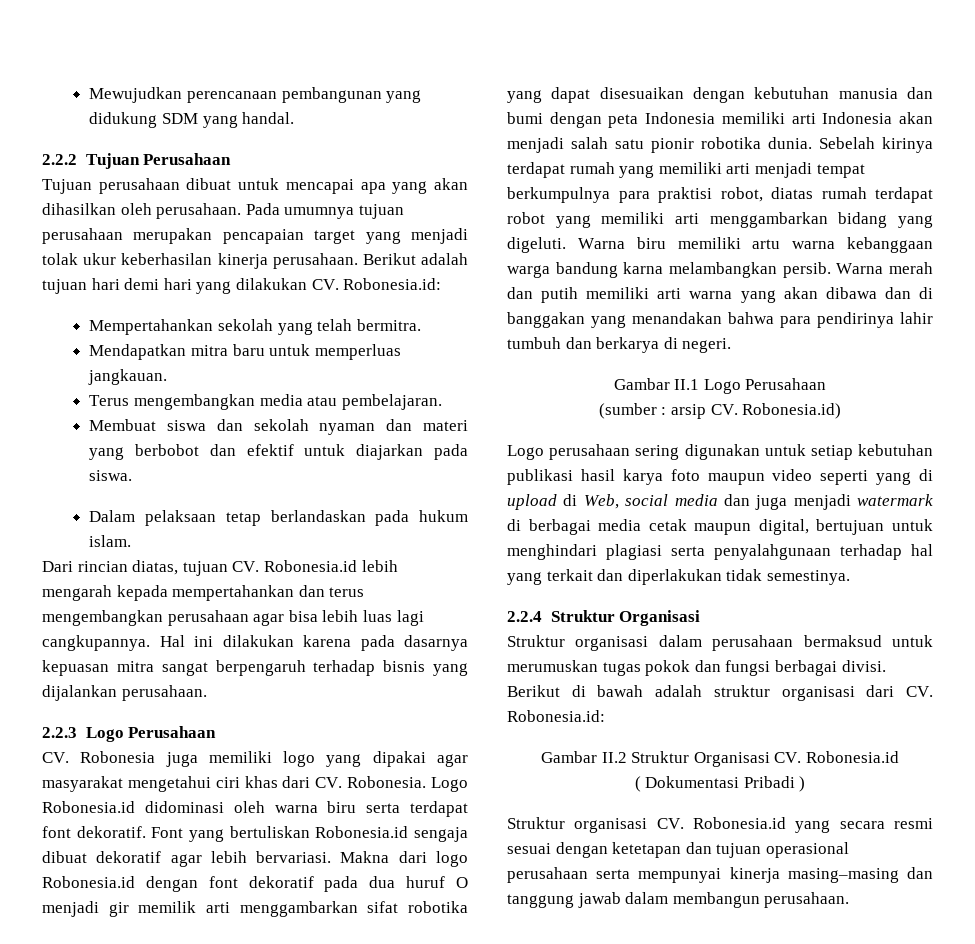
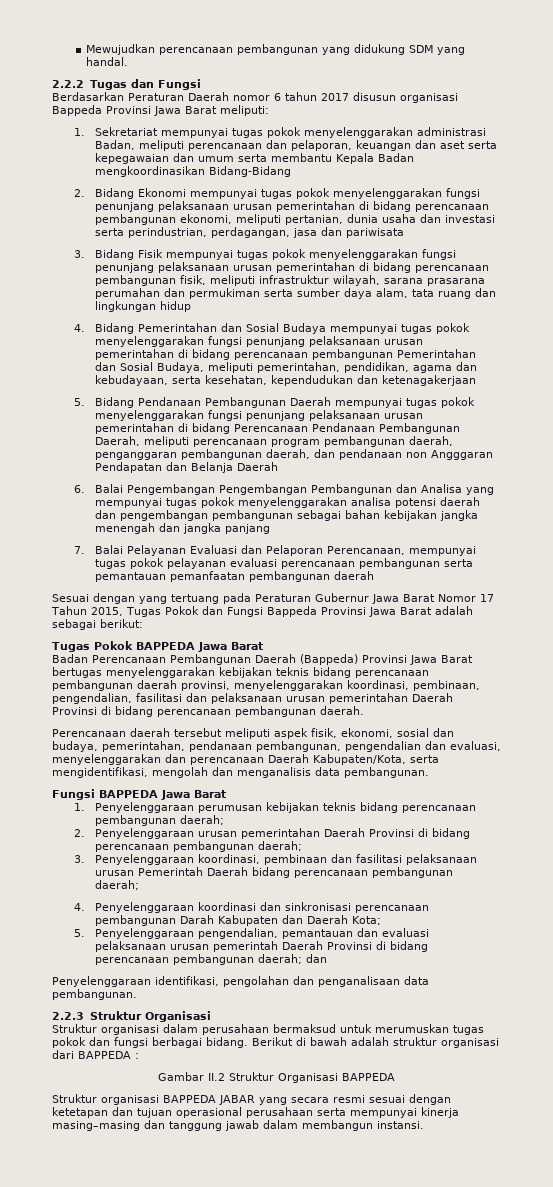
[85,153,232,169] [42,178,469,194] [42,203,404,219] [42,228,468,244] [42,253,468,269] [42,278,442,294] [89,319,421,335] [89,344,401,360] [88,369,168,385] [89,394,442,410] [89,419,468,435] [89,444,468,460] [89,470,133,481] [89,510,468,526] [89,535,132,547] [42,560,398,576] [42,585,365,601] [42,610,424,626] [42,635,468,651] [42,660,468,676] [42,685,207,701] [42,726,217,742] [42,751,468,767] [42,776,468,792] [42,801,468,817] [42,826,468,842] [42,851,468,867] [42,876,468,892] [42,901,468,917] [507,87,933,103] [507,112,933,128] [507,137,933,153] [507,162,865,178] [507,187,933,203] [507,212,933,228] [507,237,933,253] [507,262,933,278] [507,287,933,303] [507,312,933,328] [507,337,732,353] [613,378,827,394] [598,403,842,419] [507,444,933,460] [507,469,933,485] [507,494,933,510] [507,519,933,535] [507,544,933,560] [507,569,850,585] [507,611,542,622] Tujuan Perusahaan // Tujuan perusahaan dibuat untuk mencapai apa yang akan dihasilkan oleh perusahaan. Pada umumnya tujuan perusahaan merupakan pencapaian target yang menjadi tolak ukur keberhasilan kinerja perusahaan. Berikut adalah tujuan hari demi hari yang dilakukan CV. Robonesia.id: // Mempertahankan sekolah yang telah bermitra. // Mendapatkan mitra baru untuk memperluas jangkauan. // Terus mengembangkan media atau pembelajaran. // Membuat siswa dan sekolah nyaman dan materi yang berbobot dan efektif untuk diajarkan pada siswa. // Dalam pelaksaan tetap berlandaskan pada hukum islam. // Dari rincian diatas, tujuan CV. Robonesia.id lebih mengarah kepada mempertahankan dan terus mengembangkan perusahaan agar bisa lebih luas lagi cangkupannya. Hal ini dilakukan karena pada dasarnya kepuasan mitra sangat berpengaruh terhadap bisnis yang dijalankan perusahaan. // 2.2.3 Logo Perusahaan // CV. Robonesia juga memiliki logo yang dipakai agar masyarakat mengetahui ciri khas dari CV. Robonesia. Logo Robonesia.id didominasi oleh warna biru serta terdapat font dekoratif. Font yang bertuliskan Robonesia.id sengaja dibuat dekoratif agar lebih bervariasi. Makna dari logo Robonesia.id dengan font dekoratif pada dua huruf O menjadi gir memilik arti menggambarkan sifat robotika yang dapat disesuaikan dengan kebutuhan manusia dan bumi dengan peta Indonesia memiliki arti Indonesia akan menjadi salah satu pionir robotika dunia. Sebelah kirinya terdapat rumah yang memiliki arti menjadi tempat berkumpulnya para praktisi robot, diatas rumah terdapat robot yang memiliki arti menggambarkan bidang yang digeluti. Warna biru memiliki artu warna kebanggaan warga bandung karna melambangkan persib. Warna merah dan putih memiliki arti warna yang akan dibawa dan di banggakan yang menandakan bahwa para pendirinya lahir tumbuh dan berkarya di negeri. // Gambar II.1 Logo Perusahaan // (sumber : arsip CV. Robonesia.id) // Logo perusahaan sering digunakan untuk setiap kebutuhan publikasi hasil karya foto maupun video seperti yang di upload di Web, social media dan juga menjadi watermark di berbagai media cetak maupun digital, bertujuan untuk menghindari plagiasi serta penyalahgunaan terhadap hal yang terkait dan diperlakukan tidak semestinya. // 2.2.4 -> [89,79,202,90] [52,92,458,103] [52,105,269,116] [73,127,487,138] [95,140,498,151] [95,153,415,164] [95,166,292,177] [73,188,481,199] [95,201,490,212] [95,214,496,225] [95,227,405,238] [73,249,457,260] [95,262,490,273] [95,275,486,286] [95,288,497,299] [95,301,192,312] [73,323,471,334] [95,336,424,347] [95,349,477,360] [95,362,478,373] [95,375,477,386] [73,397,476,408] [95,410,424,421] [95,423,461,434] [95,436,454,447] [95,449,494,460] [95,462,279,473] [73,484,495,495] [95,497,481,508] [95,510,479,521] [95,523,271,534] [73,545,477,556] [95,558,474,569] [95,571,375,582] [52,593,494,604] [51,606,473,617] [52,619,143,630] [52,641,263,652] [52,654,473,665] [52,667,429,678] [52,680,480,691] [52,693,453,704] [52,706,364,717] [52,728,454,739] [52,741,501,752] [52,754,439,765] [52,767,429,778] [52,789,226,800] [73,802,477,813] [95,815,225,826] [73,828,471,839] [95,841,303,852] [73,854,478,865] [95,867,454,878] [95,880,140,890] [73,902,430,913] [95,915,382,926] [73,928,430,939] [95,941,429,952] [95,954,328,965] [52,976,429,987] [52,989,137,1000] [52,1012,84,1020] Tugas dan Fungsi // Berdasarkan Peraturan Daerah nomor 6 tahun 2017 disusun organisasi Bappeda Provinsi Jawa Barat meliputi: // 1. Sekretariat mempunyai tugas pokok menyelenggarakan administrasi Badan, meliputi perencanaan dan pelaporan, keuangan dan aset serta kepegawaian dan umum serta membantu Kepala Badan mengkoordinasikan Bidang-Bidang // 2. Bidang Ekonomi mempunyai tugas pokok menyelenggarakan fungsi penunjang pelaksanaan urusan pemerintahan di bidang perencanaan pembangunan ekonomi, meliputi pertanian, dunia usaha dan investasi serta perindustrian, perdagangan, jasa dan pariwisata // 3. Bidang Fisik mempunyai tugas pokok menyelenggarakan fungsi penunjang pelaksanaan urusan pemerintahan di bidang perencanaan pembangunan fisik, meliputi infrastruktur wilayah, sarana prasarana perumahan dan permukiman serta sumber daya alam, tata ruang dan lingkungan hidup // 4. Bidang Pemerintahan dan Sosial Budaya mempunyai tugas pokok menyelenggarakan fungsi penunjang pelaksanaan urusan pemerintahan di bidang perencanaan pembangunan Pemerintahan dan Sosial Budaya, meliputi pemerintahan, pendidikan, agama dan kebudayaan, serta kesehatan, kependudukan dan ketenagakerjaan // 5. Bidang Pendanaan Pembangunan Daerah mempunyai tugas pokok menyelenggarakan fungsi penunjang pelaksanaan urusan pemerintahan di bidang Perencanaan Pendanaan Pembangunan Daerah, meliputi perencanaan program pembangunan daerah, penganggaran pembangunan daerah, dan pendanaan non Angggaran Pendapatan dan Belanja Daerah // 6. Balai Pengembangan Pengembangan Pembangunan dan Analisa yang mempunyai tugas pokok menyelenggarakan analisa potensi daerah dan pengembangan pembangunan sebagai bahan kebijakan jangka menengah dan jangka panjang // 7. Balai Pelayanan Evaluasi dan Pelaporan Perencanaan, mempunyai tugas pokok pelayanan evaluasi perencanaan pembangunan serta pemantauan pemanfaatan pembangunan daerah // Sesuai dengan yang tertuang pada Peraturan Gubernur Jawa Barat Nomor 17 Tahun 2015, Tugas Pokok dan Fungsi Bappeda Provinsi Jawa Barat adalah sebagai berikut: // Tugas Pokok BAPPEDA Jawa Barat // Badan Perencanaan Pembangunan Daerah (Bappeda) Provinsi Jawa Barat bertugas menyelenggarakan kebijakan teknis bidang perencanaan pembangunan daerah provinsi, menyelenggarakan koordinasi, pembinaan, pengendalian, fasilitasi dan pelaksanaan urusan pemerintahan Daerah Provinsi di bidang perencanaan pembangunan daerah. // Perencanaan daerah tersebut meliputi aspek fisik, ekonomi, sosial dan budaya, pemerintahan, pendanaan pembangunan, pengendalian dan evaluasi, menyelenggarakan dan perencanaan Daerah Kabupaten/Kota, serta mengidentifikasi, mengolah dan menganalisis data pembangunan. // Fungsi BAPPEDA Jawa Barat // 1. Penyelenggaraan perumusan kebijakan teknis bidang perencanaan pembangunan daerah; // 2. Penyelenggaraan urusan pemerintahan Daerah Provinsi di bidang perencanaan pembangunan daerah; // 3. Penyelenggaraan koordinasi, pembinaan dan fasilitasi pelaksanaan urusan Pemerintah Daerah bidang perencanaan pembangunan daerah; // 4. Penyelenggaraan koordinasi dan sinkronisasi perencanaan pembangunan Darah Kabupaten dan Daerah Kota; // 5. Penyelenggaraan pengendalian, pemantauan dan evaluasi pelaksanaan urusan pemerintah Daerah Provinsi di bidang perencanaan pembangunan daerah; dan // Penyelenggaraan identifikasi, pengolahan dan penganalisaan data pembangunan. // 2.2.3
[841,660,886,672] divisi. -> [206,1037,248,1048] bidang.
[906,686,933,697] [507,710,605,722] CV. Robonesia.id: -> [78,1051,139,1059] BAPPEDA :
[774,751,899,763] [634,776,806,792] [507,817,786,833] CV. Robonesia.id // ( Dokumentasi Pribadi ) // Struktur organisasi CV. Robonesia.id -> [342,1073,395,1081] [52,1094,255,1105] BAPPEDA // Struktur organisasi BAPPEDA JABAR
[764,892,850,908] perusahaan. -> [377,1121,424,1129] instansi.

